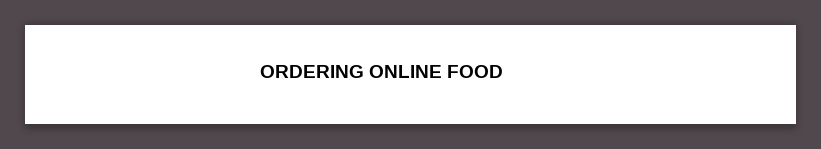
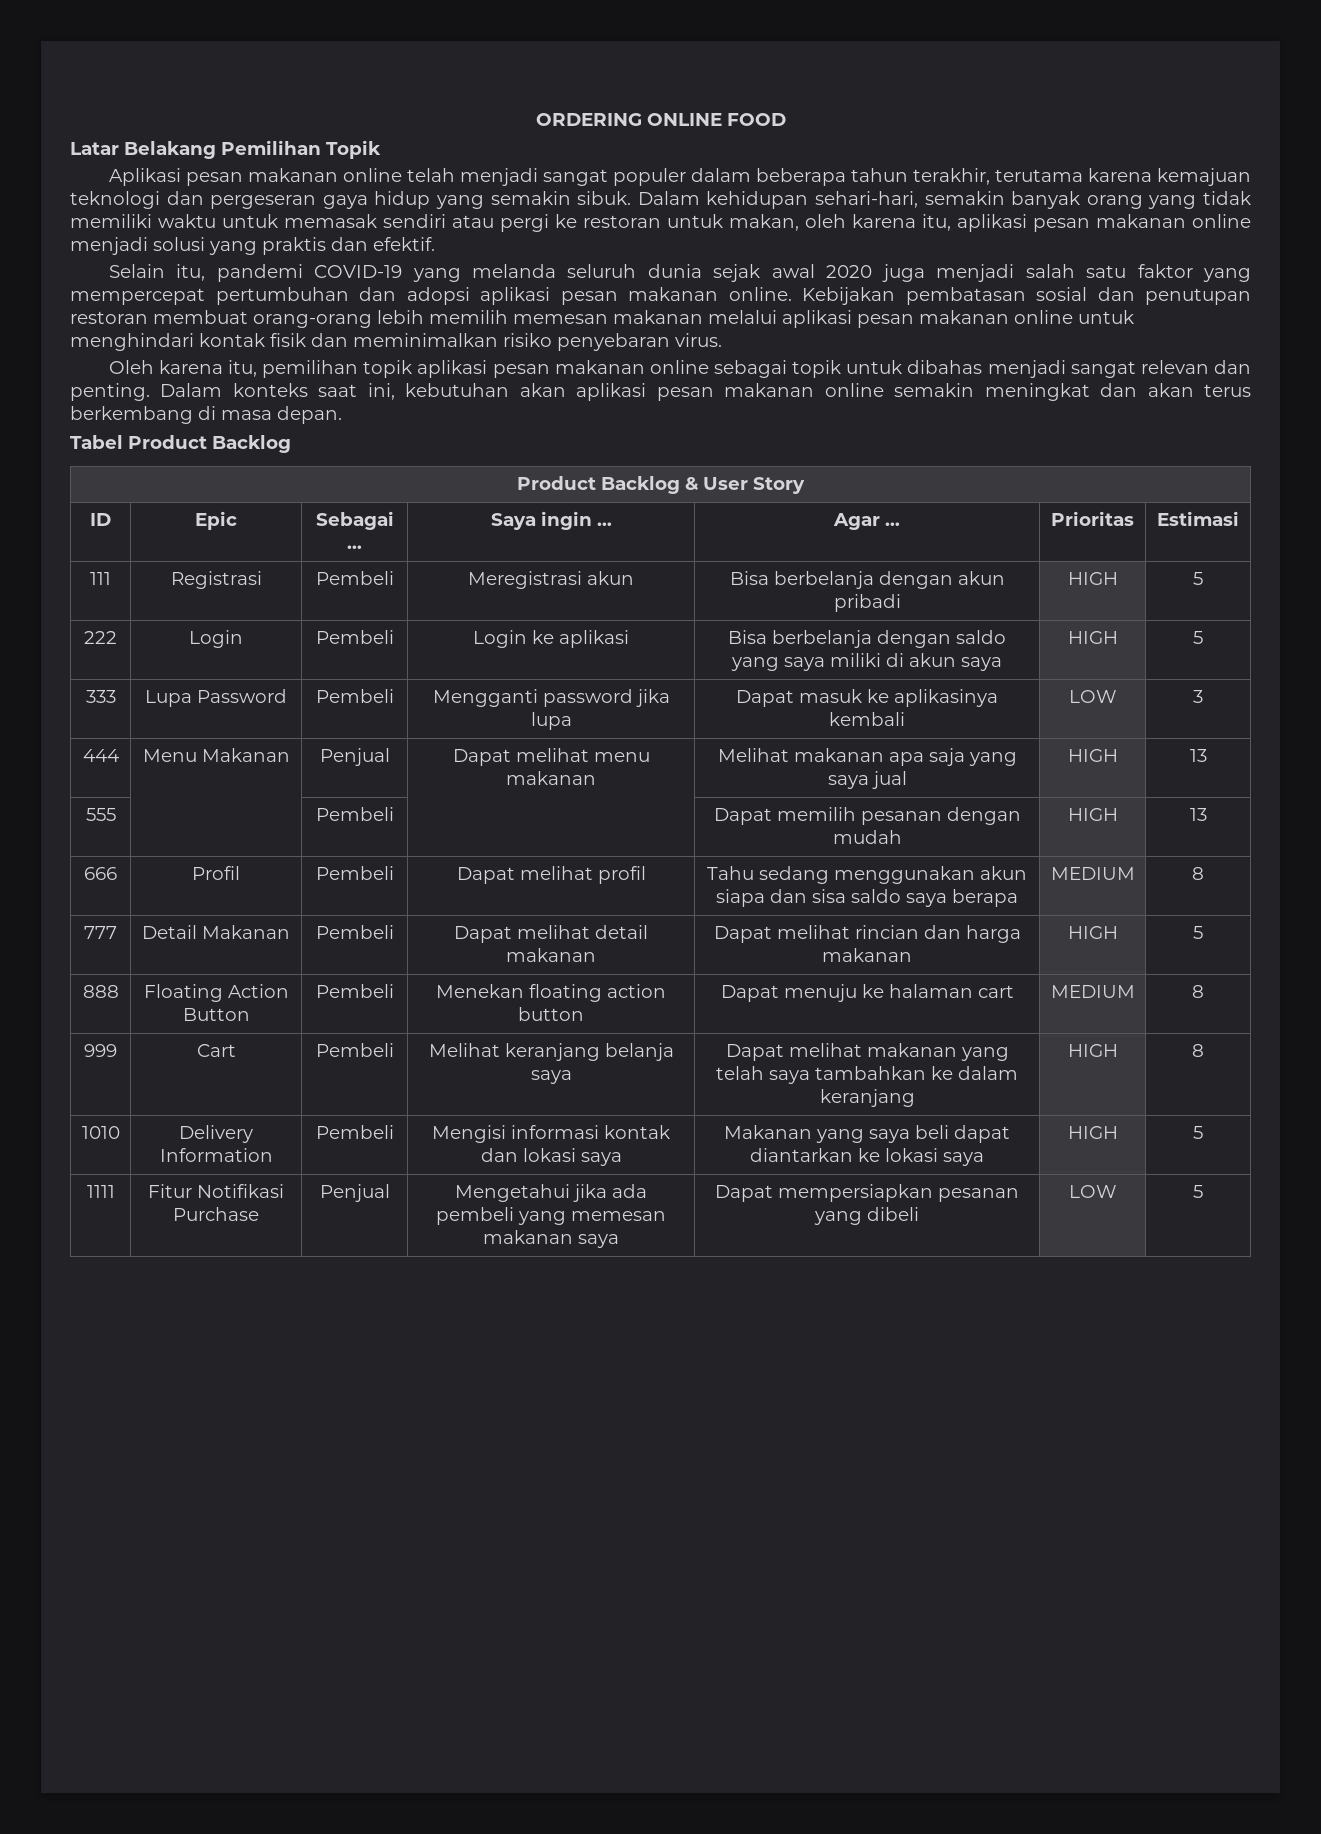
(504, 71) none -> [70,140,381,159] [108,168,1251,186] [70,191,1251,209] [70,214,1251,232] [70,237,435,255] [108,264,1251,282] [70,287,1251,305] [70,310,1134,328] [70,333,722,351] [108,360,1251,378] [70,383,1251,401] [70,406,342,424] [70,435,291,453] [517,476,805,494] [90,513,111,526] [195,511,237,530] [315,511,394,530] [347,545,362,549] [490,511,612,530] [833,513,900,530] [1051,511,1134,526] [1157,511,1239,526] [90,572,111,585] [170,571,262,589] [315,571,394,585] [468,571,634,589] [729,571,1005,589] [833,594,901,612] [1067,572,1118,585] [1193,572,1203,585] [84,631,117,644] [189,630,243,648] [315,630,394,644] [473,630,629,648] [728,630,1006,648] [731,653,1002,671] [1067,631,1118,644] [1193,631,1203,644] [85,690,116,703] [145,689,287,707] [315,689,394,703] [432,689,670,707] [530,712,572,730] [736,689,998,707] [829,712,905,726] [1068,690,1117,703] [1193,690,1203,703] [82,749,119,762] [142,748,290,762] [319,748,390,766] [452,748,650,766] [506,771,596,785] [717,748,1017,766] [827,771,907,789] [1067,749,1118,762] [1189,749,1207,762] [85,808,116,821] [315,807,394,821] [713,807,1021,825] [832,830,902,844] [1067,808,1118,821] [1189,808,1207,821] [84,867,117,880] [192,866,240,880] [315,866,394,880] [456,866,646,884] [707,866,1027,884] [716,889,1018,907] [1050,867,1135,880] [1192,867,1204,880] [84,926,117,939] [142,925,290,939] [315,925,394,939] [454,925,648,943] [506,948,596,962] [713,925,1021,943] [822,948,912,962] [1067,926,1118,939] [1193,926,1203,939] [82,985,119,998] [143,984,289,1002] [182,1008,250,1021] [315,984,394,998] [436,984,666,1002] [518,1007,584,1021] [720,984,1014,1002] [1050,985,1135,998] [1192,985,1204,998] [84,1044,117,1057] [196,1044,236,1057] [315,1043,394,1057] [428,1043,674,1061] [530,1070,572,1084] [725,1043,1009,1061] [716,1066,1018,1084] [819,1089,915,1107] [1067,1044,1118,1057] [1192,1044,1204,1057] [81,1126,120,1139] [179,1125,253,1143] [159,1148,273,1162] [315,1125,394,1139] [432,1125,670,1143] [480,1148,622,1166] [724,1125,1010,1143] [750,1148,984,1166] [1067,1126,1118,1139] [1193,1126,1203,1139] [86,1185,115,1198] [148,1184,284,1198] [173,1207,259,1221] [319,1184,390,1202] [455,1184,647,1202] [436,1207,666,1225] [483,1230,619,1248] [715,1184,1019,1202] [814,1207,919,1225] [1068,1185,1117,1198] [1193,1185,1203,1198] // Latar Belakang Pemilihan Topik // Aplikasi pesan makanan online telah menjadi sangat populer dalam beberapa tahun terakhir, terutama karena kemajuan teknologi dan pergeseran gaya hidup yang semakin sibuk. Dalam kehidupan sehari-hari, semakin banyak orang yang tidak memiliki waktu untuk memasak sendiri atau pergi ke restoran untuk makan, oleh karena itu, aplikasi pesan makanan online menjadi solusi yang praktis dan efektif. // Selain itu, pandemi COVID-19 yang melanda seluruh dunia sejak awal 2020 juga menjadi salah satu faktor yang mempercepat pertumbuhan dan adopsi aplikasi pesan makanan online. Kebijakan pembatasan sosial dan penutupan restoran membuat orang-orang lebih memilih memesan makanan melalui aplikasi pesan makanan online untuk menghindari kontak fisik dan meminimalkan risiko penyebaran virus. // Oleh karena itu, pemilihan topik aplikasi pesan makanan online sebagai topik untuk dibahas menjadi sangat relevan dan penting. Dalam konteks saat ini, kebutuhan akan aplikasi pesan makanan online semakin meningkat dan akan terus berkembang di masa depan. // Tabel Product Backlog // Product Backlog & User Story // ID | Epic | Sebagai … | Saya ingin … | Agar … | Prioritas | Estimasi // 111 | Registrasi | Pembeli | Meregistrasi akun | Bisa berbelanja dengan akun pribadi | HIGH | 5 // 222 | Login | Pembeli | Login ke aplikasi | Bisa berbelanja dengan saldo yang saya miliki di akun saya | HIGH | 5 // 333 | Lupa Password | Pembeli | Mengganti password jika lupa | Dapat masuk ke aplikasinya kembali | LOW | 3 // 444 | Menu Makanan | Penjual | Dapat melihat menu makanan | Melihat makanan apa saja yang saya jual | HIGH | 13 // 555 | | Pembeli | | Dapat memilih pesanan dengan mudah | HIGH | 13 // 666 | Profil | Pembeli | Dapat melihat profil | Tahu sedang menggunakan akun siapa dan sisa saldo saya berapa | MEDIUM | 8 // 777 | Detail Makanan | Pembeli | Dapat melihat detail makanan | Dapat melihat rincian dan harga makanan | HIGH | 5 // 888 | Floating Action Button | Pembeli | Menekan floating action button | Dapat menuju ke halaman cart | MEDIUM | 8 // 999 | Cart | Pembeli | Melihat keranjang belanja saya | Dapat melihat makanan yang telah saya tambahkan ke dalam keranjang | HIGH | 8 // 1010 | Delivery Information | Pembeli | Mengisi informasi kontak dan lokasi saya | Makanan yang saya beli dapat diantarkan ke lokasi saya | HIGH | 5 // 1111 | Fitur Notifikasi Purchase | Penjual | Mengetahui jika ada pembeli yang memesan makanan saya | Dapat mempersiapkan pesanan yang dibeli | LOW | 5

